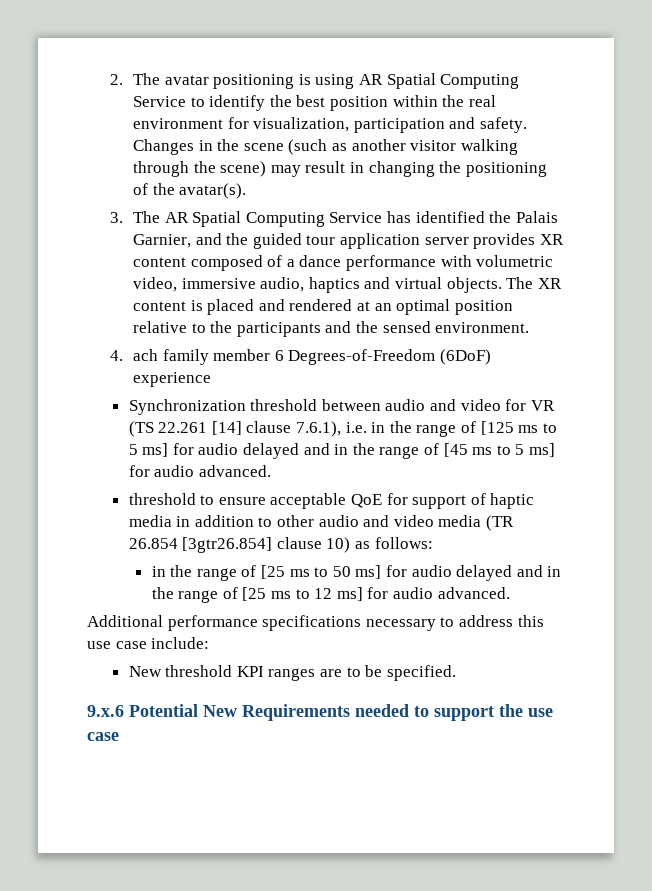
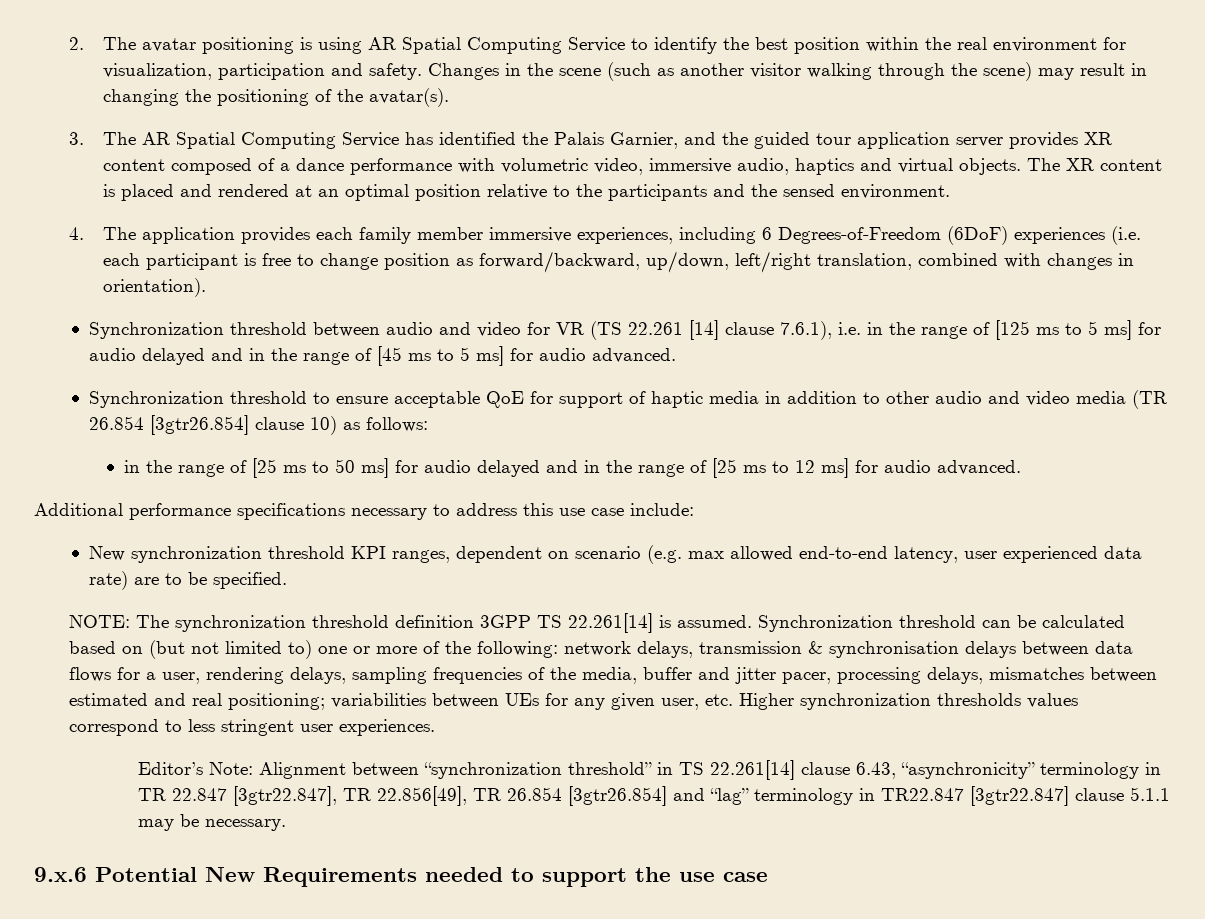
[132,349,491,365] [132,372,211,387] ach family member 6 Degrees-of-Freedom (6DoF) experience -> [103,226,1142,245] [103,251,1135,273] [103,278,207,297] The application provides each family member immersive experiences, including 6 Degrees-of-Freedom (6DoF) experiences (i.e. each participant is free to change position as forward/backward, up/down, left/right translation, combined with changes in orientation).
(271, 471) none -> [89,391,225,408] Synchronization
(162, 671) none -> [131,546,263,563] synchronization
[268,665,456,681] ranges are to be specified. -> [392,545,1143,564] [89,571,288,590] [68,613,1125,633] [68,640,1133,659] [68,667,1157,684] [68,693,1078,710] [68,719,435,736] [137,760,1161,780] [137,786,1170,806] [137,814,286,831] ranges, dependent on scenario (e.g. max allowed end-to-end latency, user experienced data rate) are to be specified. // NOTE: The synchronization threshold definition 3GPP TS 22.261[14] is assumed. Synchronization threshold can be calculated based on (but not limited to) one or more of the following: network delays, transmission & synchronisation delays between data flows for a user, rendering delays, sampling frequencies of the media, buffer and jitter pacer, processing delays, mismatches between estimated and real positioning; variabilities between UEs for any given user, etc. Higher synchronization thresholds values correspond to less stringent user experiences. // Editor’s Note: Alignment between “synchronization threshold” in TS 22.261[14] clause 6.43, “asynchronicity” terminology in TR 22.847 [3gtr22.847], TR 22.856[49], TR 26.854 [3gtr26.854] and “lag” terminology in TR22.847 [3gtr22.847] clause 5.1.1 may be necessary.

